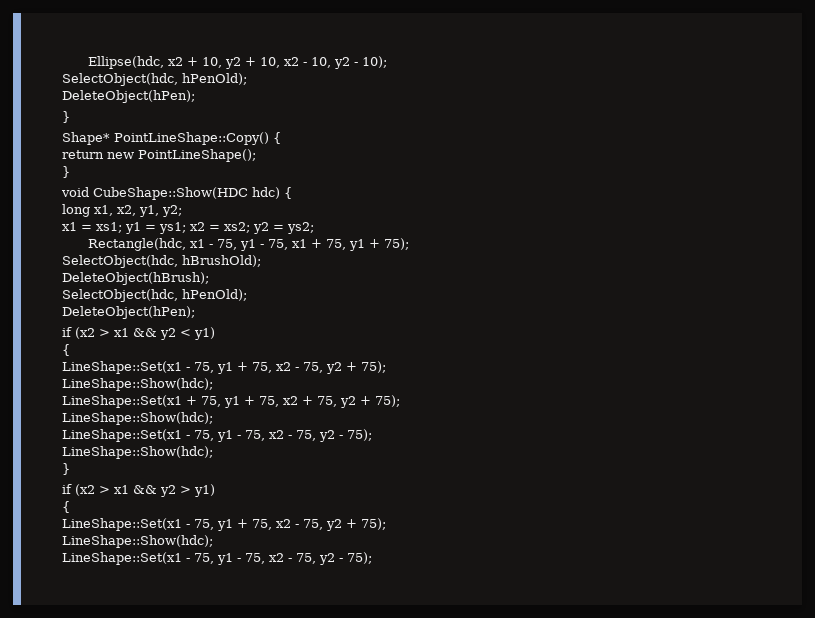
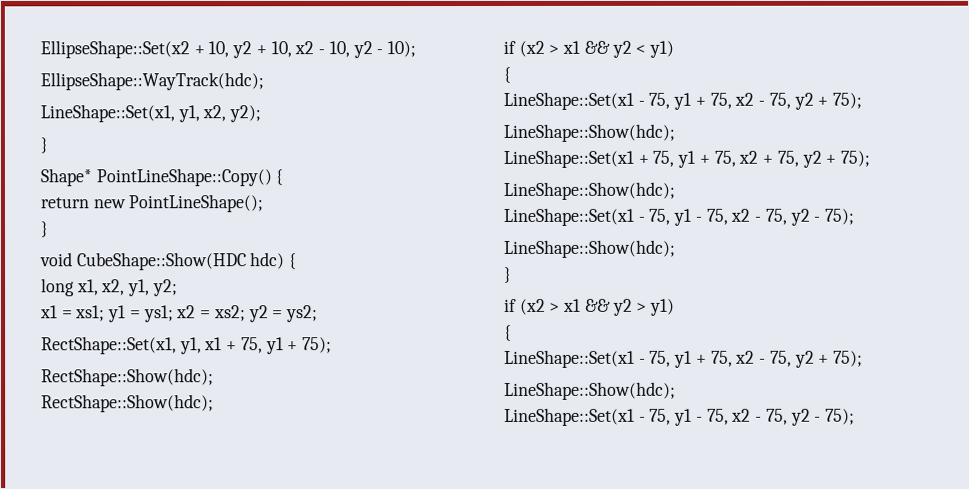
[87,56,183,69] Ellipse(hdc, x2 -> [40,40,190,59] EllipseShape::Set(x2
[62,73,247,86] [62,90,195,103] SelectObject(hdc, hPenOld); // DeleteObject(hPen); -> [40,72,264,91] [40,104,262,123] EllipseShape::WayTrack(hdc); // LineShape::Set(x1, y1, x2, y2);
[87,238,288,251] Rectangle(hdc, x1 - 75, y1 - 75, -> [41,336,202,355] RectShape::Set(x1, y1,
[62,255,261,268] [62,272,209,285] [62,289,247,302] [62,306,195,319] SelectObject(hdc, hBrushOld); // DeleteObject(hBrush); // SelectObject(hdc, hPenOld); // DeleteObject(hPen); -> [41,368,214,387] [41,394,214,413] RectShape::Show(hdc); // RectShape::Show(hdc);

